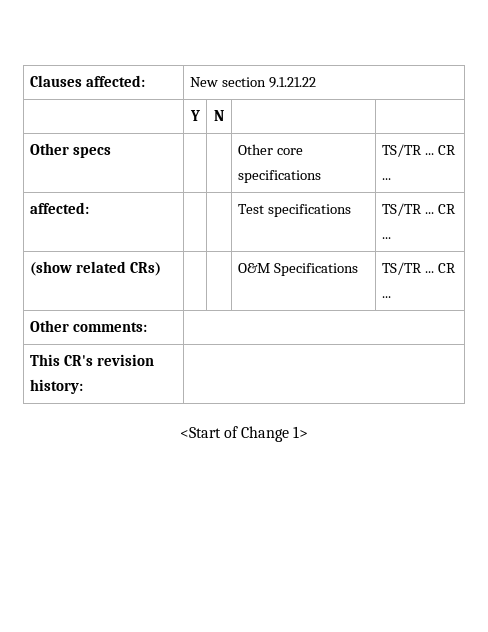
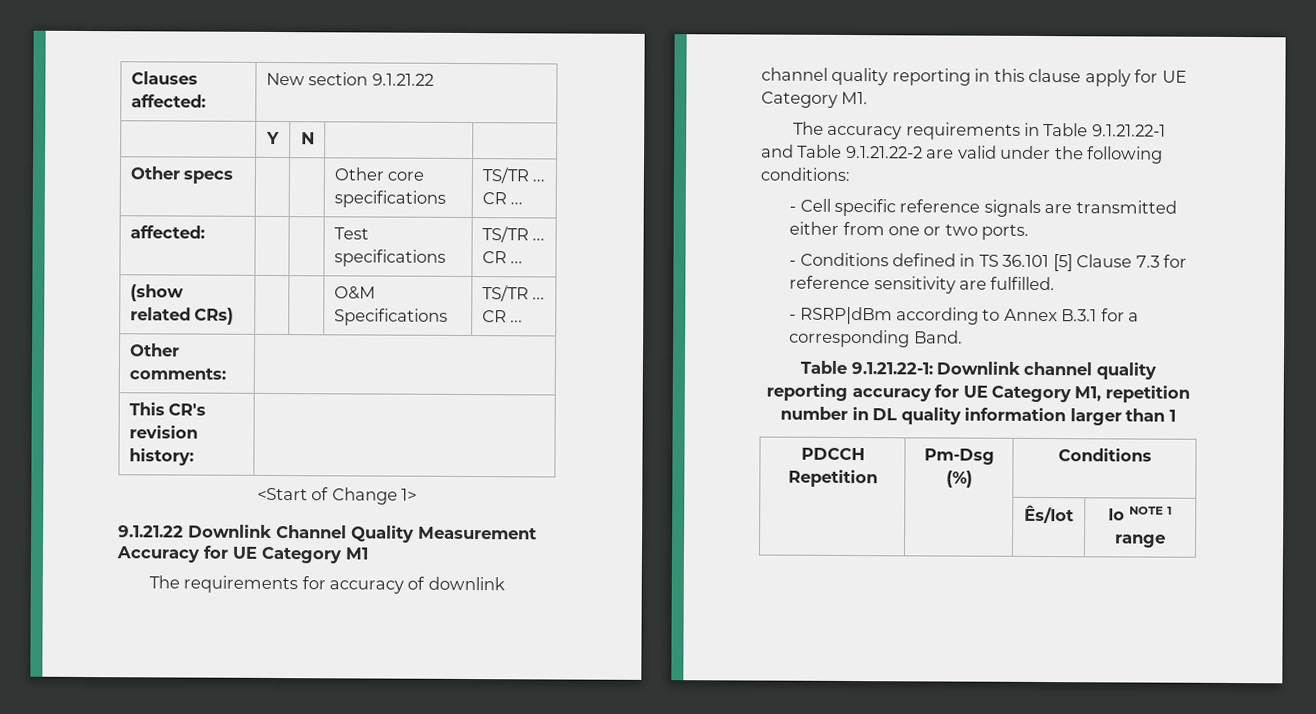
(309, 432) none -> [118,524,537,543] [116,545,368,564] [148,575,505,594] [761,67,1187,87] [761,91,869,108] [792,121,1166,140] [761,144,1164,164] [760,167,850,182] [789,198,1177,218] [789,221,1030,240] [789,252,1188,272] [789,275,1056,294] [789,306,1140,325] [789,329,963,348] [800,360,1156,380] [766,383,1190,403] [780,406,1176,426] [800,447,865,461] [787,469,878,488] [923,448,995,465] [945,470,973,488] [1057,448,1152,462] [1024,504,1074,524] [1108,506,1173,521] [1115,534,1166,548] // 9.1.21.22 Downlink Channel Quality Measurement Accuracy for UE Category M1 // The requirements for accuracy of downlink channel quality reporting in this clause apply for UE Category M1. // The accuracy requirements in Table 9.1.21.22-1 and Table 9.1.21.22-2 are valid under the following conditions: // - Cell specific reference signals are transmitted either from one or two ports. // - Conditions defined in TS 36.101 [5] Clause 7.3 for reference sensitivity are fulfilled. // - RSRP|dBm according to Annex B.3.1 for a corresponding Band. // Table 9.1.21.22-1: Downlink channel quality reporting accuracy for UE Category M1, repetition number in DL quality information larger than 1 // PDCCH Repetition | Pm-Dsg (%) | Conditions // | | Ês/Iot | Io NOTE 1 range

